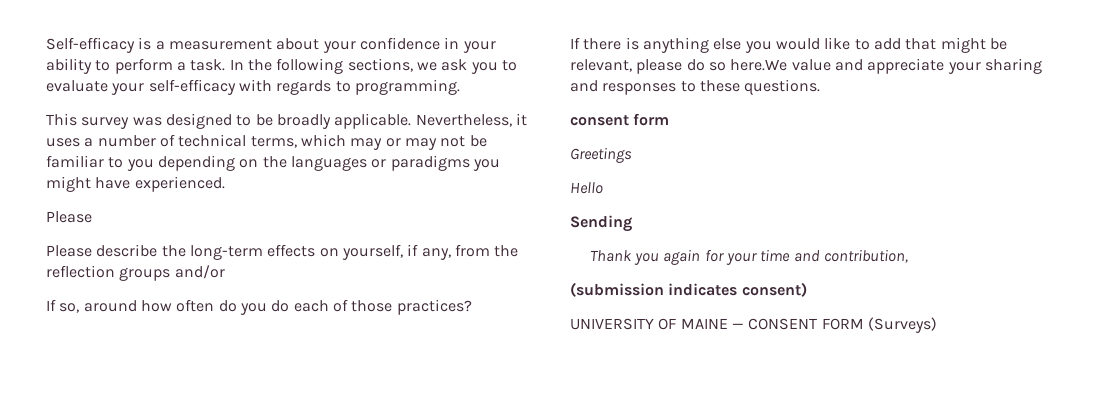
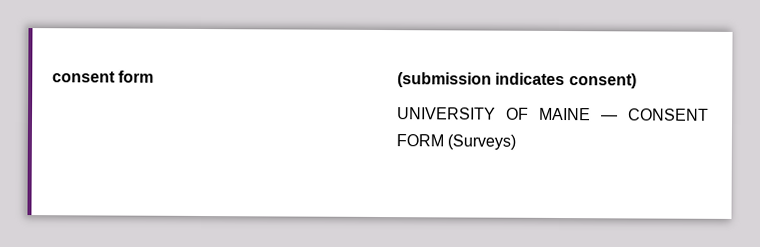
[46,37,496,53] [46,58,517,74] [46,79,460,95] [46,113,527,129] [46,134,487,150] [46,155,500,171] [46,176,225,192] [46,211,92,223] [46,244,519,260] [46,265,225,281] [46,299,472,315] [570,37,1007,53] [570,58,1042,74] [570,79,821,95] [570,113,670,126] [570,147,632,163] [570,182,603,194] [570,215,632,232] [589,249,908,265] Self-efficacy is a measurement about your confidence in your ability to perform a task. In the following sections, we ask you to evaluate your self-efficacy with regards to programming. // This survey was designed to be broadly applicable. Nevertheless, it uses a number of technical terms, which may or may not be familiar to you depending on the languages or paradigms you might have experienced. // Please // Please describe the long-term effects on yourself, if any, from the reflection groups and/or // If so, around how often do you do each of those practices? // If there is anything else you would like to add that might be relevant, please do so here.We value and appreciate your sharing and responses to these questions. // consent form // Greetings // Hello // Sending // Thank you again for your time and contribution, -> [52,70,155,83] consent form

